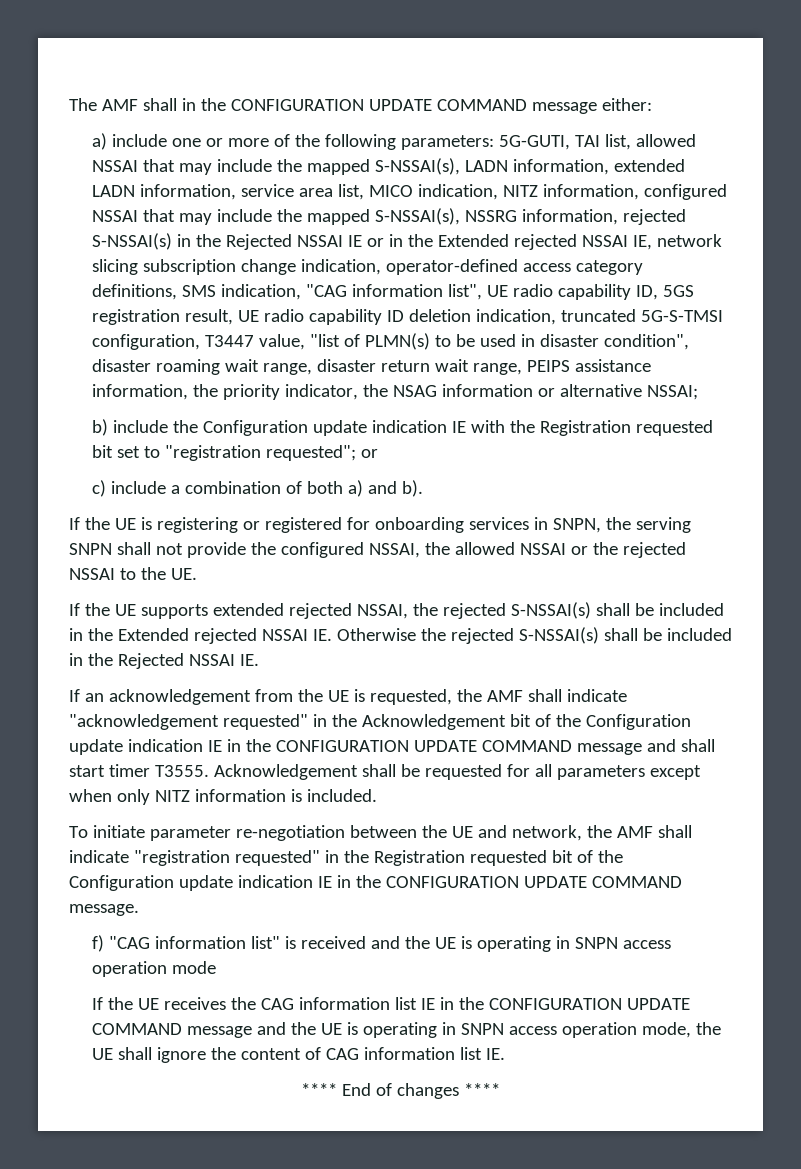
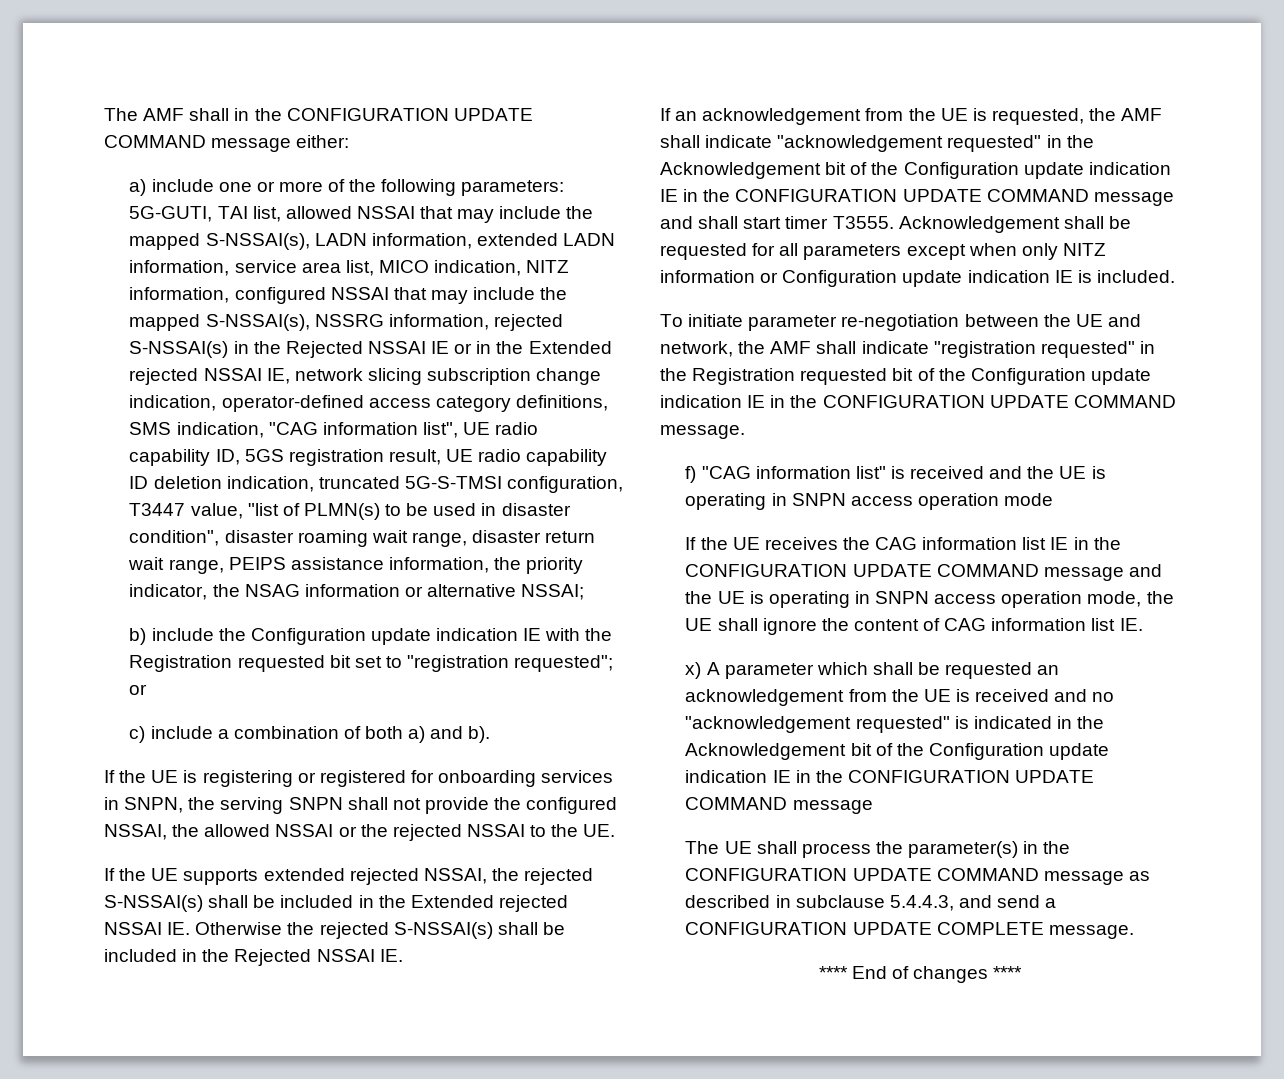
(286, 795) none -> [760,270,1073,287] or Configuration update indication IE
(506, 1054) none -> [685,662,1060,679] [685,689,1115,706] [685,716,1105,733] [685,743,1110,760] [685,770,1095,783] [685,797,873,814] [685,841,1071,858] [685,868,1150,885] [685,895,1057,911] [685,922,1134,939] // x) A parameter which shall be requested an acknowledgement from the UE is received and no "acknowledgement requested" is indicated in the Acknowledgement bit of the Configuration update indication IE in the CONFIGURATION UPDATE COMMAND message // The UE shall process the parameter(s) in the CONFIGURATION UPDATE COMMAND message as described in subclause 5.4.4.3, and send a CONFIGURATION UPDATE COMPLETE message.

